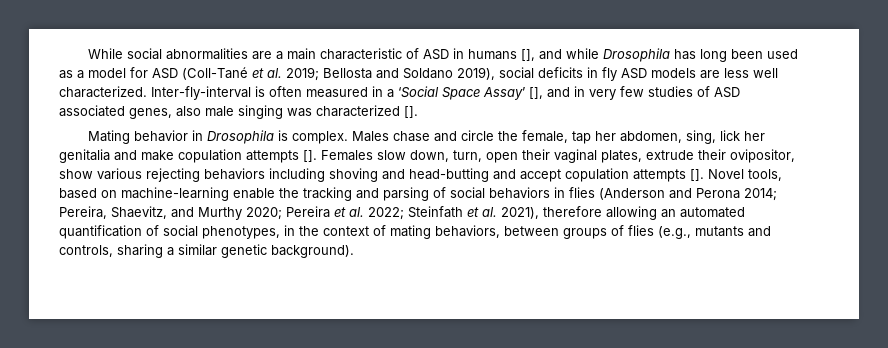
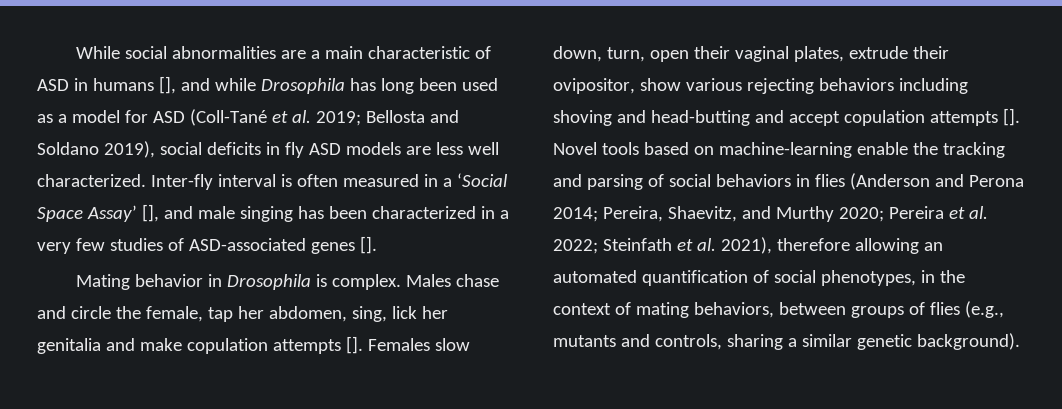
[151,86,251,100] Inter-fly-interval -> [150,174,276,190] Inter-fly interval
[574,86,740,100] [59,105,400,119] in very few studies of ASD associated genes, also male singing was characterized -> [197,206,509,222] [37,238,355,254] male singing has been characterized in a very few studies of ASD-associated genes
[748,169,782,181] tools, -> [601,142,639,155] tools

